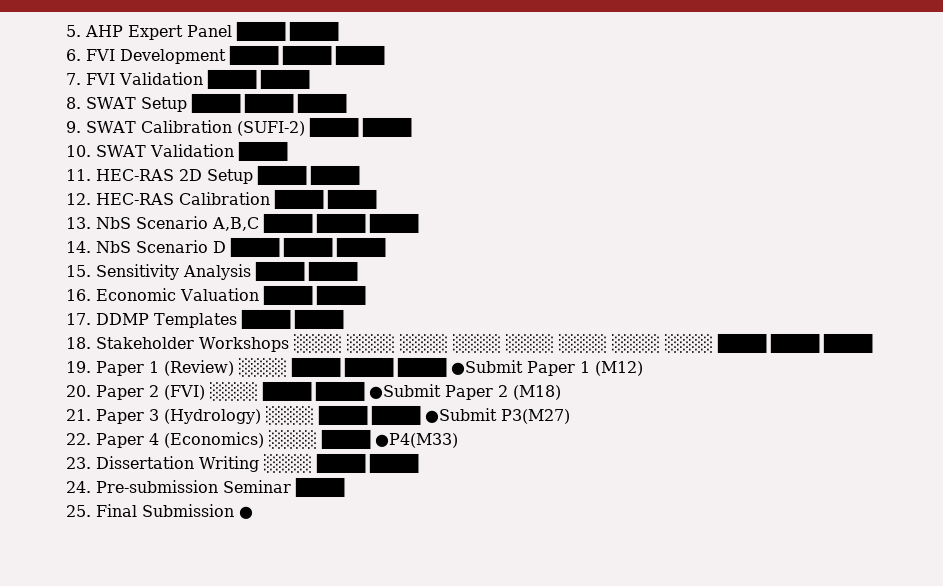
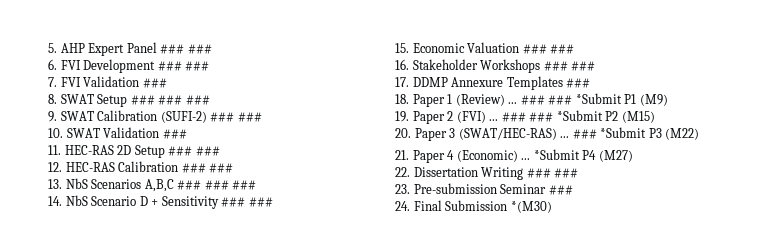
[236,21,339,41] ████ ████ -> [160,44,212,54] ### ###
[229,45,385,65] ████ ████ ████ -> [157,61,210,71] ### ###
[206,69,310,89] ████ ████ -> [142,78,167,88] ###
[190,93,347,113] ████ ████ ████ -> [130,95,210,105] ### ### ###
[308,117,412,137] ████ ████ -> [210,112,262,122] ### ###
[237,141,288,161] ████ -> [162,129,187,139] ###
[257,165,360,185] ████ ████ -> [168,146,220,156] ### ###
[274,189,377,209] ████ ████ -> [181,163,234,173] ### ###
[136,213,419,233] Scenario A,B,C ████ ████ ████ -> [91,179,257,192] Scenarios A,B,C ### ### ###
[230,237,386,257] [66,261,358,281] [66,285,366,305] [66,309,344,329] [66,333,873,353] [66,357,643,377] [66,381,561,401] [66,405,570,425] [66,429,458,449] [66,453,419,473] [66,477,345,497] [66,505,91,517] ████ ████ ████ // 15. Sensitivity Analysis ████ ████ // 16. Economic Valuation ████ ████ // 17. DDMP Templates ████ ████ // 18. Stakeholder Workshops ░░░░ ░░░░ ░░░░ ░░░░ ░░░░ ░░░░ ░░░░ ░░░░ ████ ████ ████ // 19. Paper 1 (Review) ░░░░ ████ ████ ████ ●Submit Paper 1 (M12) // 20. Paper 2 (FVI) ░░░░ ████ ████ ●Submit Paper 2 (M18) // 21. Paper 3 (Hydrology) ░░░░ ████ ████ ●Submit P3(M27) // 22. Paper 4 (Economics) ░░░░ ████ ●P4(M33) // 23. Dissertation Writing ░░░░ ████ ████ // 24. Pre-submission Seminar ████ // 25. -> [151,196,273,209] [395,42,575,54] [395,59,596,73] [395,76,591,90] [395,93,668,107] [395,110,655,124] [395,127,700,141] [395,149,633,163] [395,167,579,180] [395,183,573,195] [395,201,410,211] + Sensitivity ### ### // 15. Economic Valuation ### ### // 16. Stakeholder Workshops ### ### // 17. DDMP Annexure Templates ### // 18. Paper 1 (Review) ... ### ### *Submit P1 (M9) // 19. Paper 2 (FVI) ... ### ### *Submit P2 (M15) // 20. Paper 3 (SWAT/HEC-RAS) ... ### *Submit P3 (M22) // 21. Paper 4 (Economic) ... *Submit P4 (M27) // 22. Dissertation Writing ### ### // 23. Pre-submission Seminar ### // 24.
[239,506,253,519] ● -> [510,201,552,213] *(M30)

